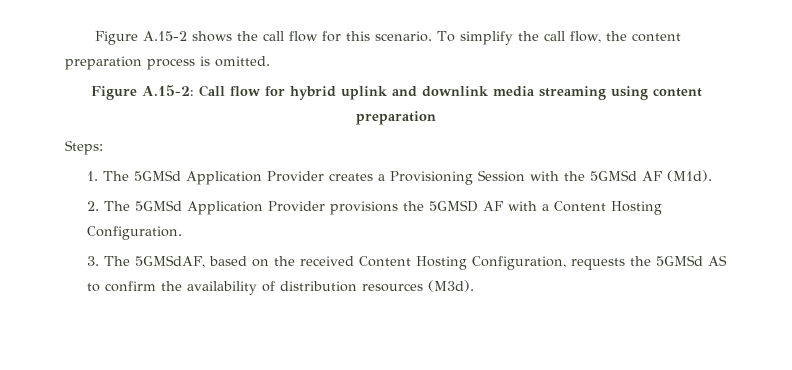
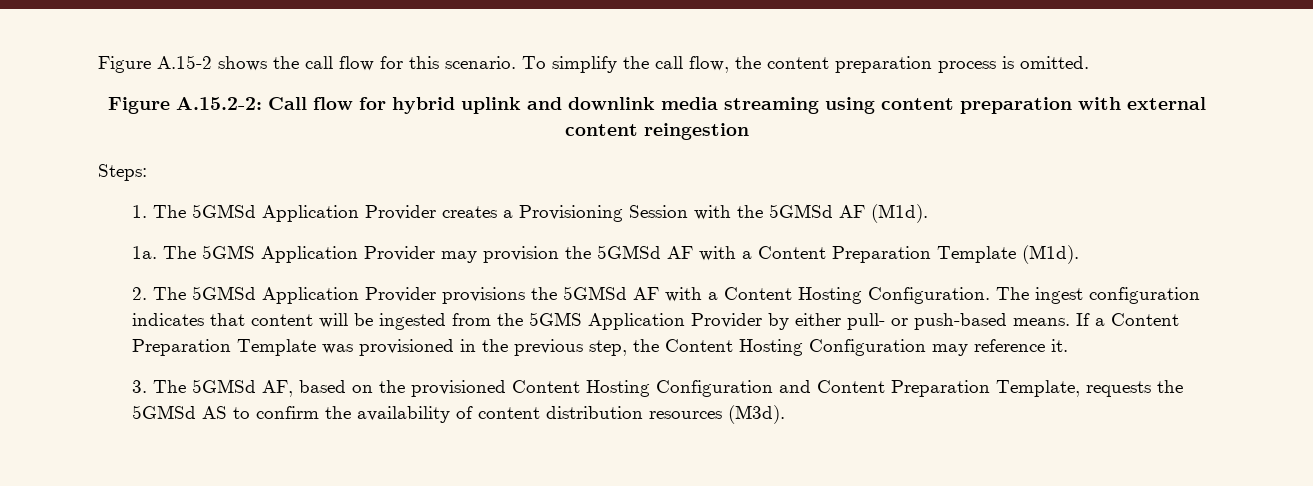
[141,85,194,96] A.15-2: -> [175,97,262,110] A.15.2-2:
(436, 118) none -> [1077,97,1206,110] [564,123,749,140] with external content reingestion
(713, 176) none -> [131,245,1079,264] // 1a. The 5GMS Application Provider may provision the 5GMSd AF with a Content Preparation Template (M1d).
[429,200,479,212] 5GMSD -> [562,286,627,300] 5GMSd
(183, 233) none -> [995,287,1200,304] [131,312,1179,330] [131,339,1068,356] The ingest configuration indicates that content will be ingested from the 5GMS Application Provider by either pull- or push-based means. If a Content Preparation Template was provisioned in the previous step, the Content Hosting Configuration may reference it.
[135,255,206,268] 5GMSdAF, -> [191,379,293,397] 5GMSd AF,
[300,256,567,270] received Content Hosting Configuration, -> [410,380,1080,397] provisioned Content Hosting Configuration and Content Preparation Template,
(276, 286) none -> [477,407,540,419] content

